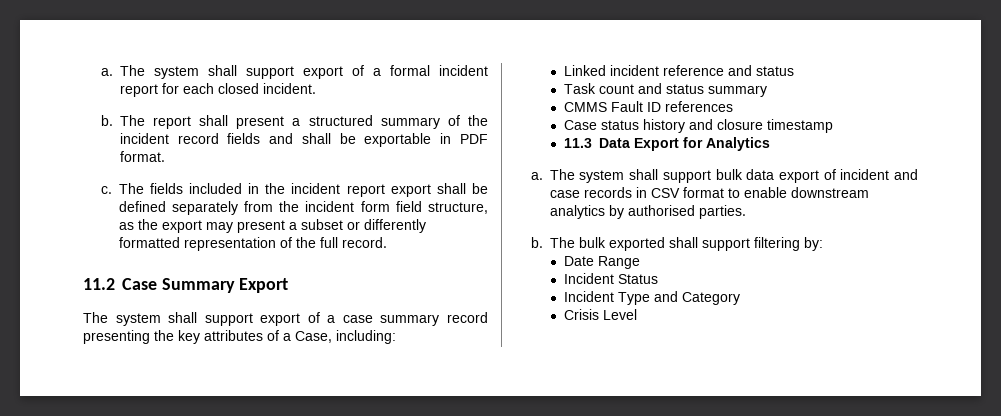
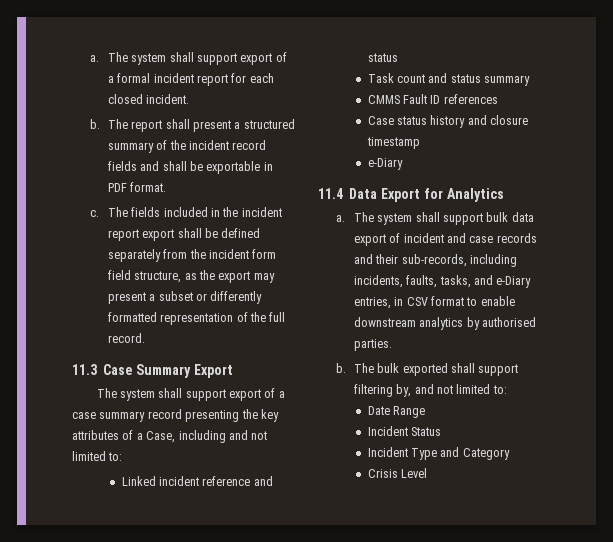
[83,278,115,290] 11.2 -> [72,364,97,375] 11.3
[336,330,396,344] including: -> [178,430,268,443] [72,451,123,461] including and not limited to:
[563,138,592,148] 11.3 -> [367,158,403,170] [318,188,343,199] e-Diary // 11.4
(632, 192) none -> [353,254,518,267] [353,275,532,288] [353,297,391,309] and their sub-records, including incidents, faults, tasks, and e-Diary entries,
[803,237,823,251] by: -> [396,384,507,397] by, and not limited to:

